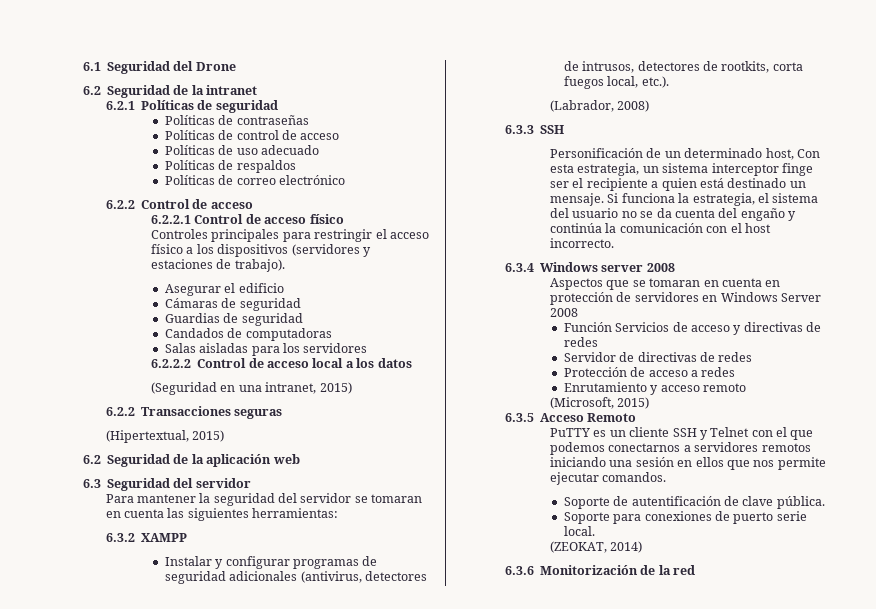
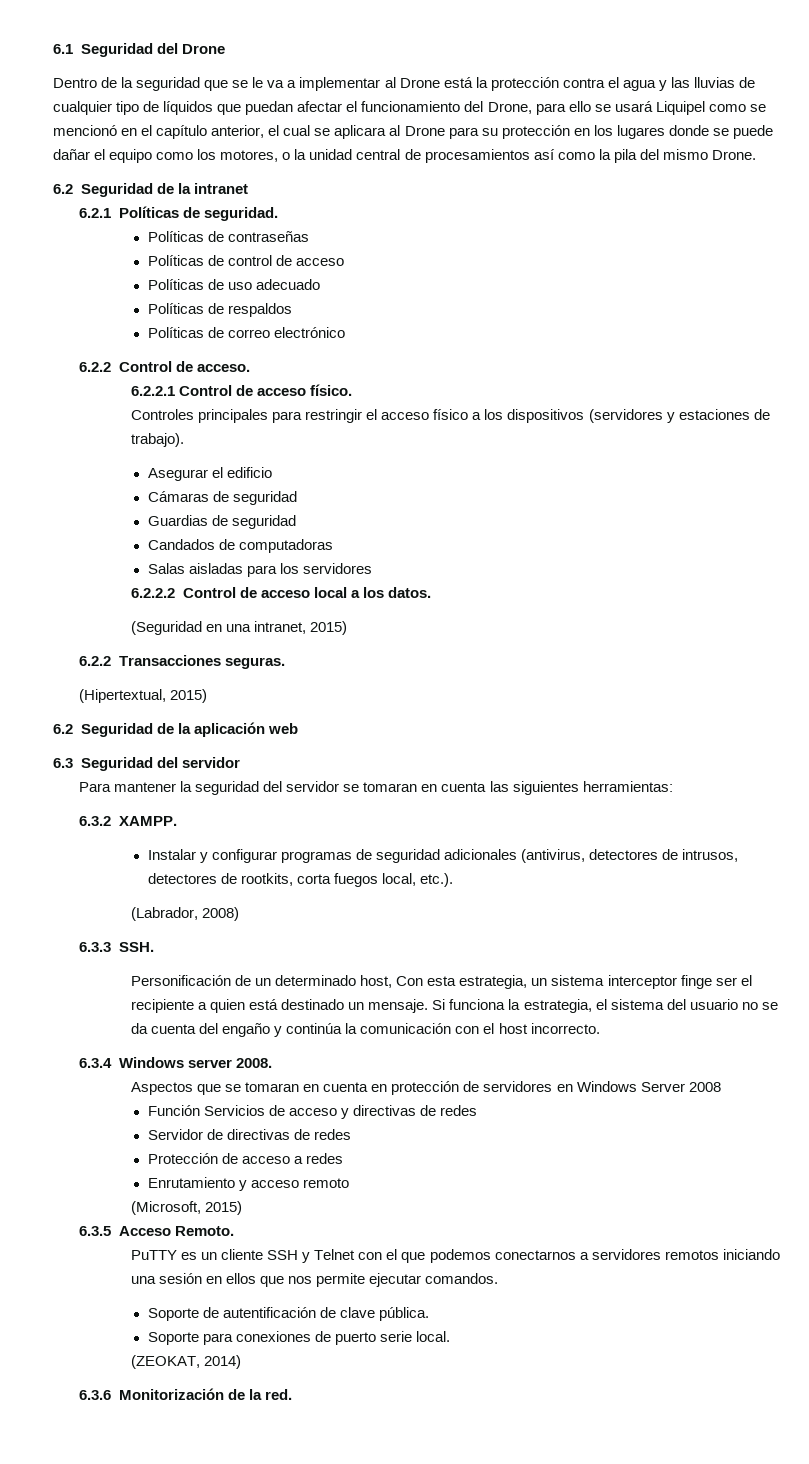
(236, 66) none -> [53,77,756,91] [53,101,766,115] [53,125,773,139] [53,149,756,163] // Dentro de la seguridad que se le va a implementar al Drone está la protección contra el agua y las lluvias de cualquier tipo de líquidos que puedan afectar el funcionamiento del Drone, para ello se usará Liquipel como se mencionó en el capítulo anterior, el cual se aplicara al Drone para su protección en los lugares donde se puede dañar el equipo como los motores, o la unidad central de procesamientos así como la pila del mismo Drone.
[215,100,278,113] seguridad -> [203,207,278,221] seguridad.
[210,202,253,209] acceso -> [196,364,250,372] acceso.
[309,214,344,224] físico -> [310,384,353,396] físico.
[377,358,412,368] datos -> [387,587,431,598] datos.
[234,409,283,419] seguras -> [224,657,285,669] seguras.
[140,533,187,542] XAMPP -> [118,816,177,826] XAMPP.
[539,125,564,134] SSH -> [118,942,154,952] SSH.
[646,263,675,272] 2008 -> [235,1058,272,1068] 2008.
[587,413,637,422] Remoto -> [174,1226,234,1236] Remoto.
[672,565,695,575] red -> [264,1389,292,1400] red.

